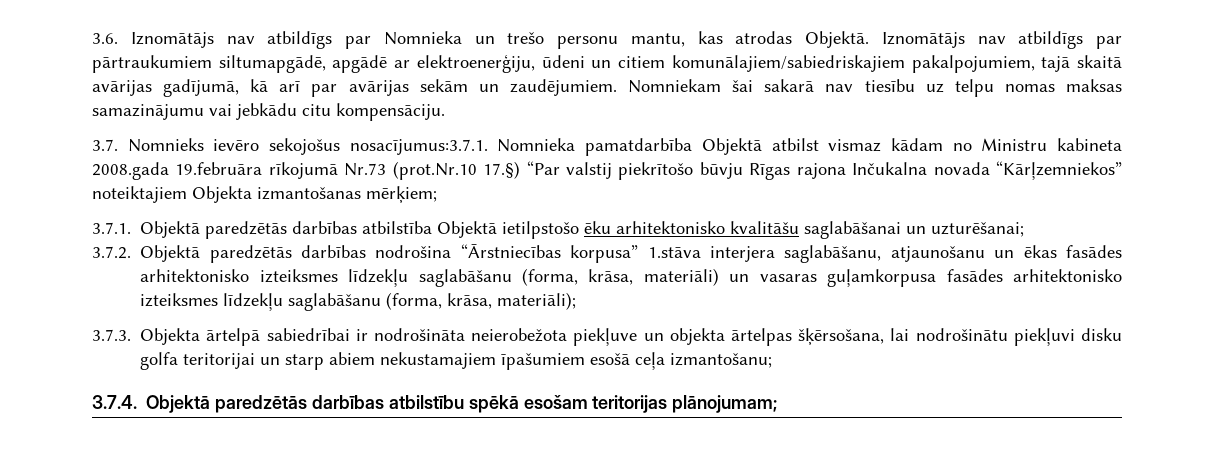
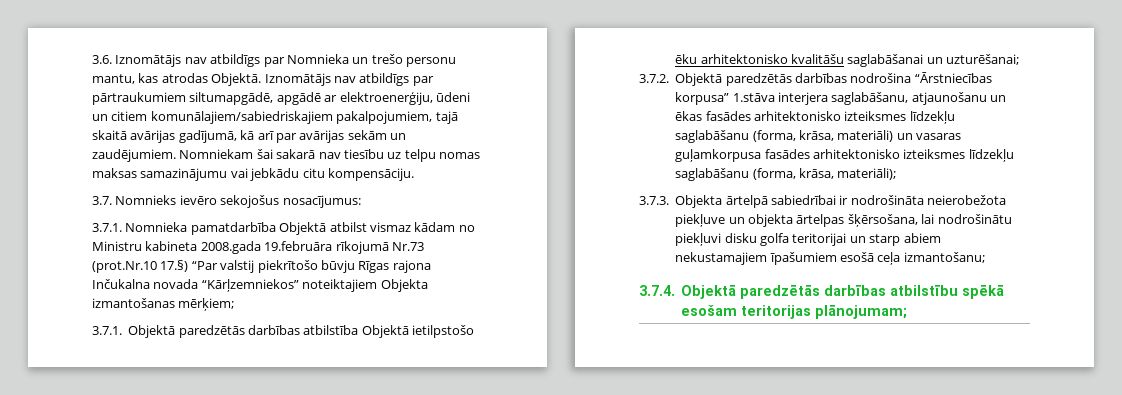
[349,139,488,155] nosacījumus:3.7.1. -> [282,195,361,208] [92,223,122,232] nosacījumus: // 3.7.1.

